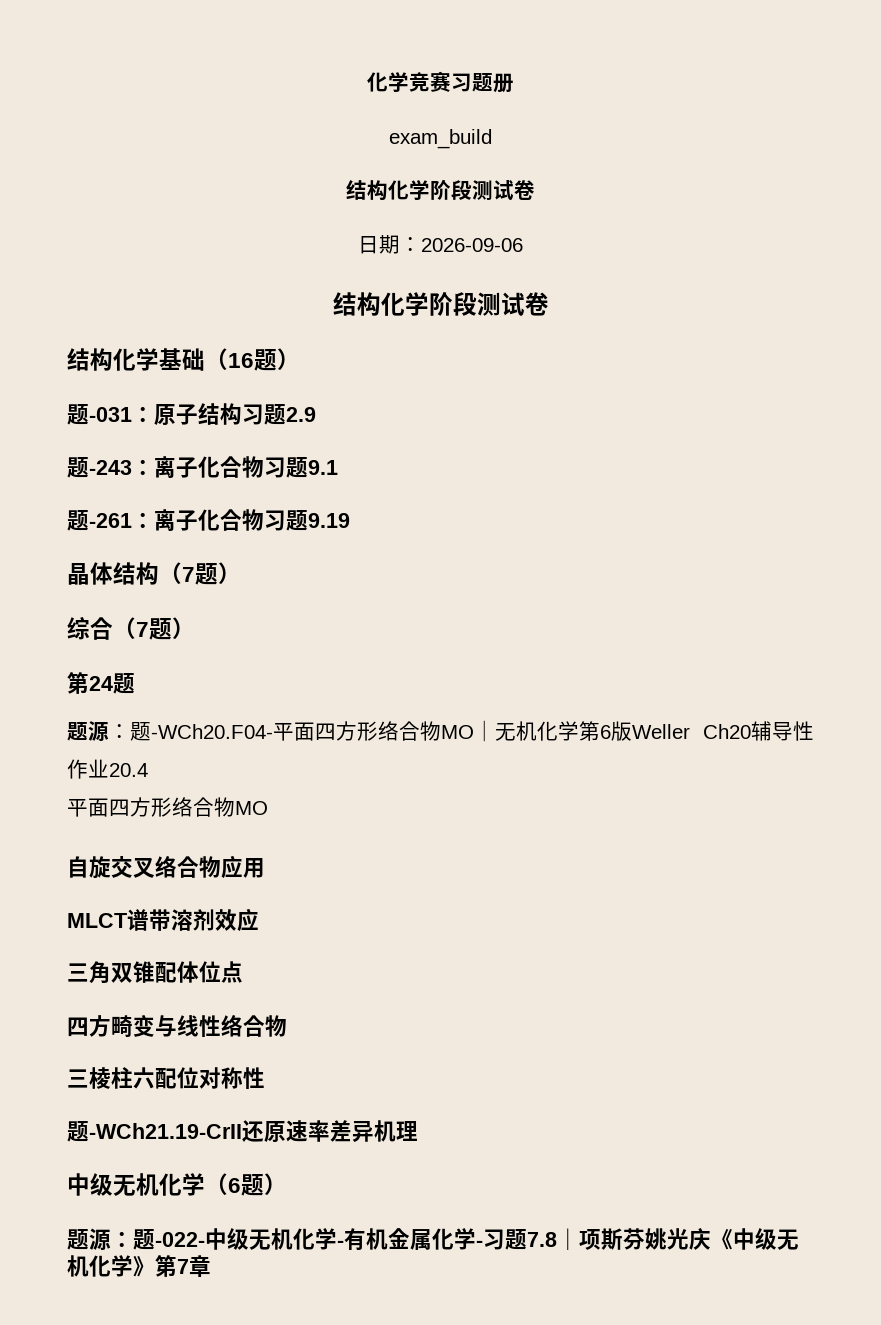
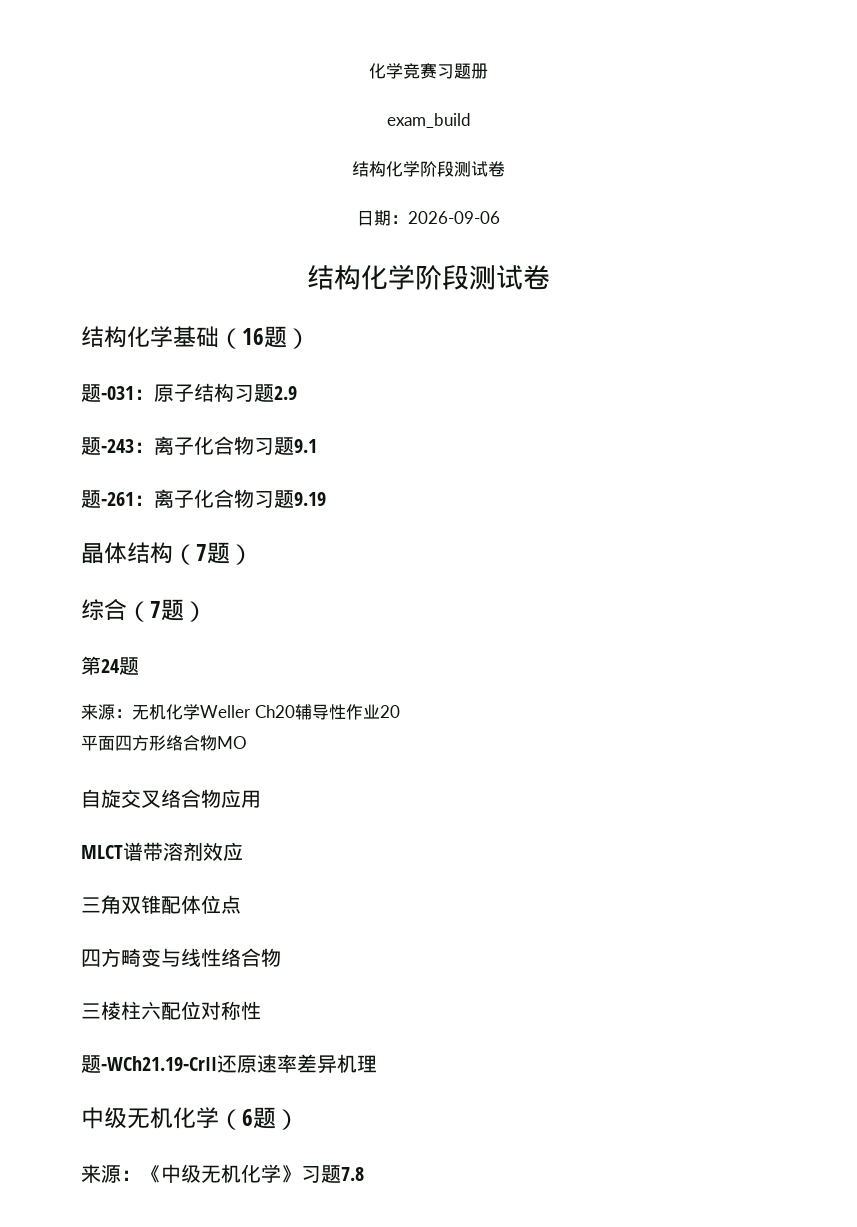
[67,720,632,742] 题源：题-WCh20.F04-平面四方形络合物MO｜无机化学第6版 -> [81,704,200,720] 来源：无机化学
[109,763,148,777] 20.4 -> [379,705,400,718] 20
[67,1228,711,1251] 题源：题-022-中级无机化学-有机金属化学-习题7.8｜项斯芬姚光庆 -> [81,1164,141,1183] 来源：
[155,1255,211,1277] 第7章 -> [301,1165,364,1183] 习题7.8

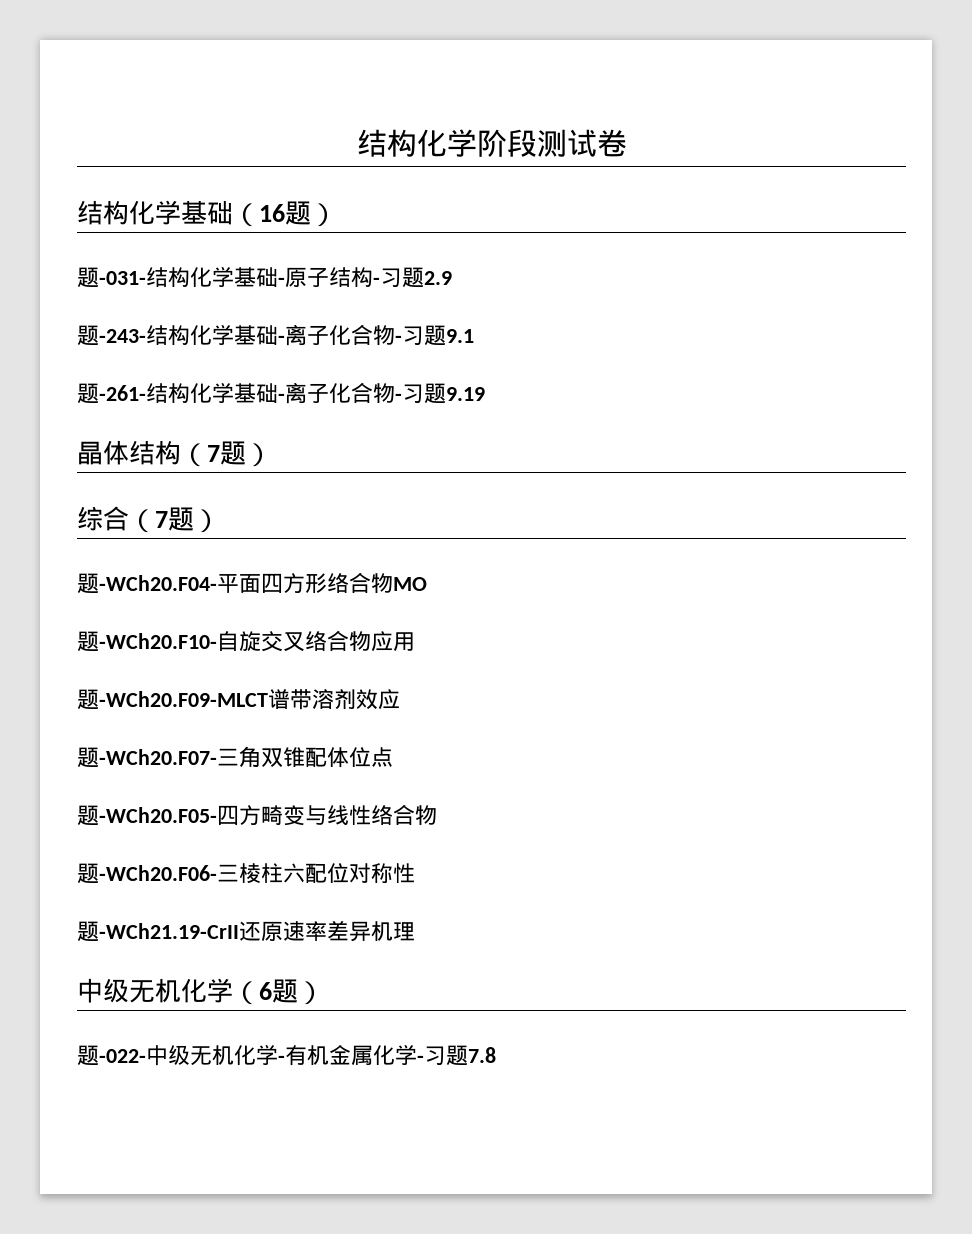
[369,63,488,79] [386,113,471,128] [352,161,505,177] [357,210,500,226] 化学竞赛习题册 // exam_build // 结构化学阶段测试卷 // 日期：2026-09-06 // -> (356, 143) none
[101,386,154,400] -031： -> [99,267,285,287] -031-结构化学基础-
(234, 392) none -> [373,277,380,285] -
[101,436,254,455] -243：离子化合物 -> [99,324,402,346] -243-结构化学基础-离子化合物-
[101,489,254,508] -261：离子化合物 -> [99,382,402,404] -261-结构化学基础-离子化合物-
[81,656,139,675] [81,704,400,720] 第24题 // 来源：无机化学Weller Ch20辅导性作业20 // -> [77,573,217,594] 题-WCh20.F04-
(247, 742) none -> [77,631,217,652] 题-WCh20.F10-
[81,845,123,859] MLCT -> [77,689,268,710] 题-WCh20.F09-MLCT
(243, 851) none -> [77,747,217,768] 题-WCh20.F07-
(241, 904) none -> [77,805,217,826] 题-WCh20.F05-
(281, 957) none -> [77,863,217,884] 题-WCh20.F06-
[81,1164,301,1183] 来源：《中级无机化学》 -> [77,1045,424,1066] 题-022-中级无机化学-有机金属化学-

